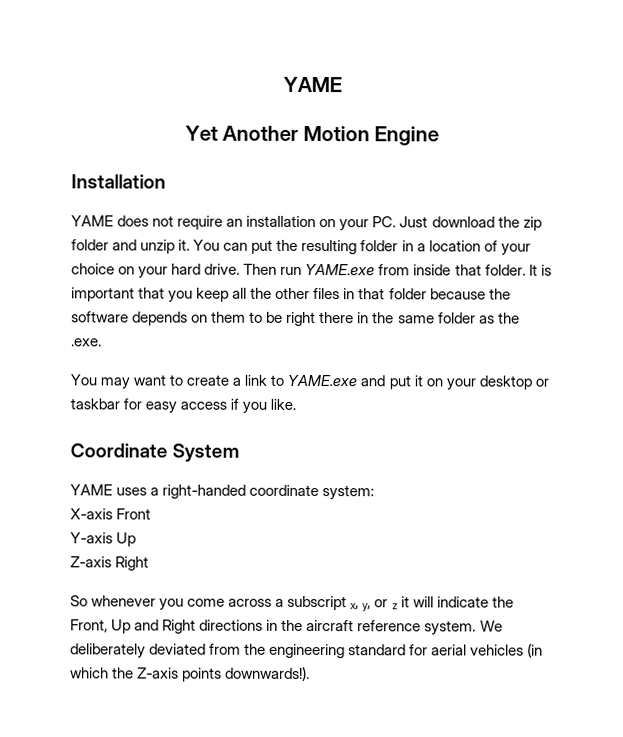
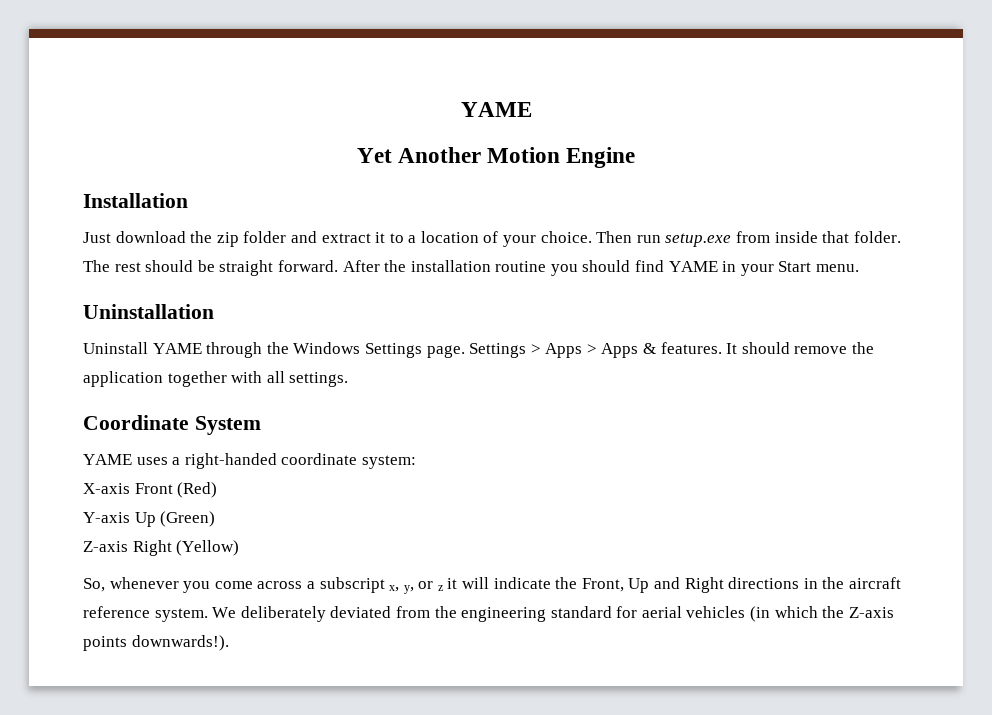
[71,215,397,232] YAME does not require an installation on your PC. -> (188, 200) none
[140,239,531,256] [71,263,241,279] unzip it. You can put the resulting folder in a location of your choice on your hard drive. -> [321,231,592,247] extract it to a location of your choice.
[305,263,376,276] YAME.exe -> [665,233,732,247] setup.exe
[528,264,552,276] [71,287,511,303] [71,311,520,327] [71,338,102,347] [70,374,549,391] [70,398,297,414] It is important that you keep all the other files in that folder because the software depends on them to be right there in the same folder as the .exe. // You may want to create a link to YAME.exe and put it on your desktop or taskbar for easy access if you like. -> [83,260,860,276] [83,304,214,319] [83,342,875,358] [83,371,349,387] The rest should be straight forward. After the installation routine you should find YAME in your Start menu. // Uninstallation // Uninstall YAME through the Windows Settings page. Settings > Apps > Apps & features. It should remove the application together with all settings.
(152, 514) none -> [177,482,218,498] (Red)
(137, 539) none -> [160,511,216,527] (Green)
[70,595,88,607] // So -> [176,540,240,556] [83,578,105,592] (Yellow) // So,

